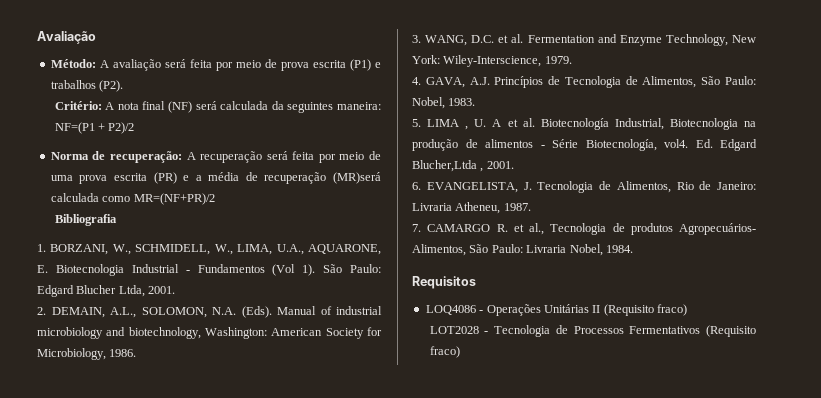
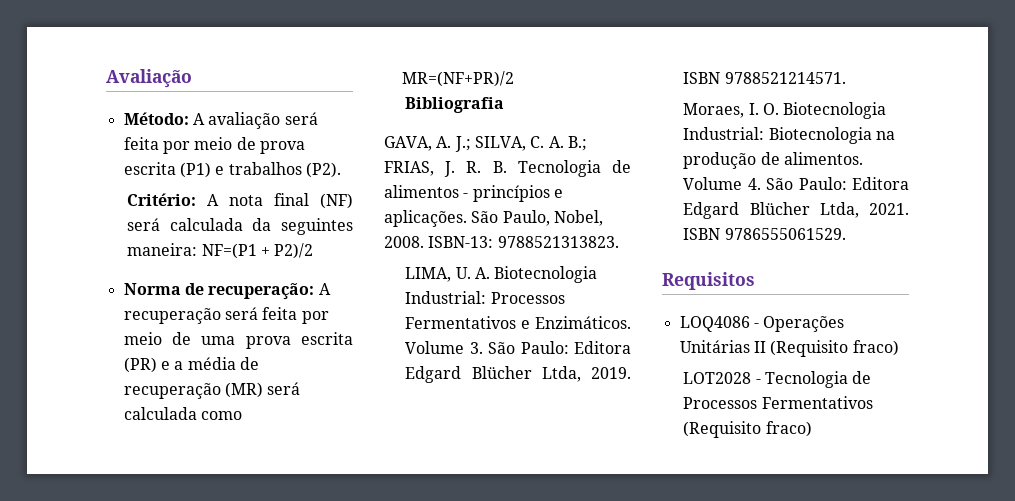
[333,172,382,184] (MR)será -> [224,382,301,398] (MR) será
[37,244,381,255] [37,264,381,276] [37,285,176,297] [37,306,382,318] [37,327,382,339] [37,348,137,360] [412,34,756,46] [412,55,572,67] [412,76,756,88] [412,97,476,109] [412,118,756,130] [412,139,757,151] [412,160,514,172] [412,181,756,193] [412,202,531,214] [412,223,756,235] [412,244,633,256] 1. BORZANI, W., SCHMIDELL, W., LIMA, U.A., AQUARONE, E. Biotecnologia Industrial - Fundamentos (Vol 1). São Paulo: Edgard Blucher Ltda, 2001. // 2. DEMAIN, A.L., SOLOMON, N.A. (Eds). Manual of industrial microbiology and biotechnology, Washington: American Society for Microbiology, 1986. // 3. WANG, D.C. et al. Fermentation and Enzyme Technology, New York: Wiley-Interscience, 1979. // 4. GAVA, A.J. Princípios de Tecnologia de Alimentos, São Paulo: Nobel, 1983. // 5. LIMA , U. A et al. Biotecnología Industrial, Biotecnologia na produção de alimentos - Série Biotecnología, vol4. Ed. Edgard Blucher,Ltda , 2001. // 6. EVANGELISTA, J. Tecnologia de Alimentos, Rio de Janeiro: Livraria Atheneu, 1987. // 7. CAMARGO R. et al., Tecnologia de produtos Agropecuários- Alimentos, São Paulo: Livraria Nobel, 1984. -> [384,136,587,152] [384,160,631,177] [384,185,563,202] [384,210,603,227] [384,236,619,248] [405,266,598,283] [405,291,565,304] [405,316,631,329] [405,341,631,354] [405,366,631,383] [683,72,846,84] [683,102,887,119] [683,127,895,144] [683,152,863,169] [683,177,909,190] [683,202,909,219] [683,228,846,240] GAVA, A. J.; SILVA, C. A. B.; FRIAS, J. R. B. Tecnologia de alimentos - princípios e aplicações. São Paulo, Nobel, 2008. ISBN-13: 9788521313823. // LIMA, U. A. Biotecnologia Industrial: Processos Fermentativos e Enzimáticos. Volume 3. São Paulo: Editora Edgard Blücher Ltda, 2019. ISBN 9788521214571. // Moraes, I. O. Biotecnologia Industrial: Biotecnologia na produção de alimentos. Volume 4. São Paulo: Editora Edgard Blücher Ltda, 2021. ISBN 9786555061529.

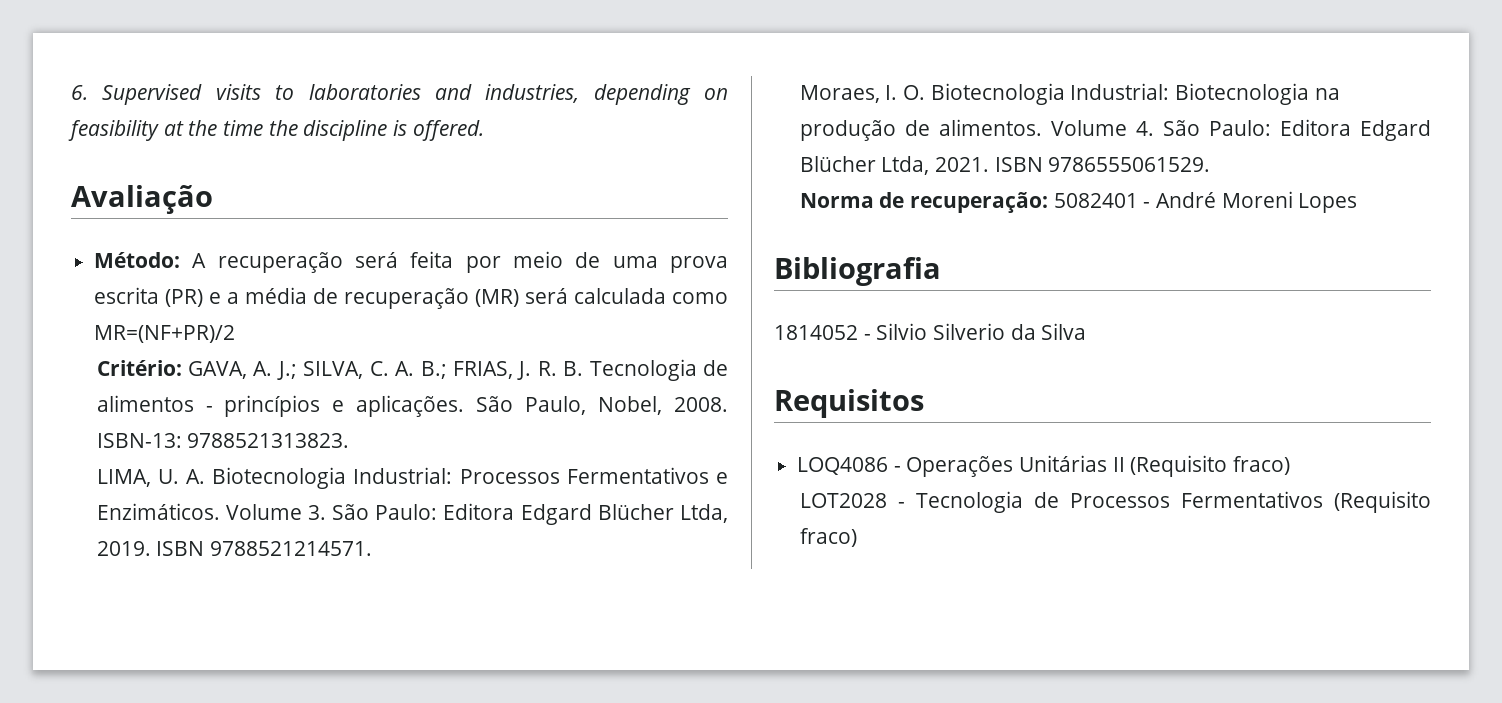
[106,69,192,88] [123,112,318,129] [123,137,305,154] [123,162,341,178] [127,193,353,209] [127,218,353,235] [127,243,314,259] [123,283,315,300] Avaliação // Método: A avaliação será feita por meio de prova escrita (P1) e trabalhos (P2). // Critério: A nota final (NF) será calculada da seguintes maneira: NF=(P1 + P2)/2 // Norma de recuperação: -> [71,84,728,105] [68,120,484,141] [71,185,213,214] [94,252,181,268] 6. Supervised visits to laboratories and industries, depending on feasibility at the time the discipline is offered. // Avaliação // Método:
[405,97,505,113] Bibliografia // -> [96,360,182,376] Critério:
(846, 234) none -> [799,191,1358,213] [774,257,941,286] [774,323,1087,340] // Norma de recuperação: 5082401 - André Moreni Lopes // Bibliografia // 1814052 - Silvio Silverio da Silva

